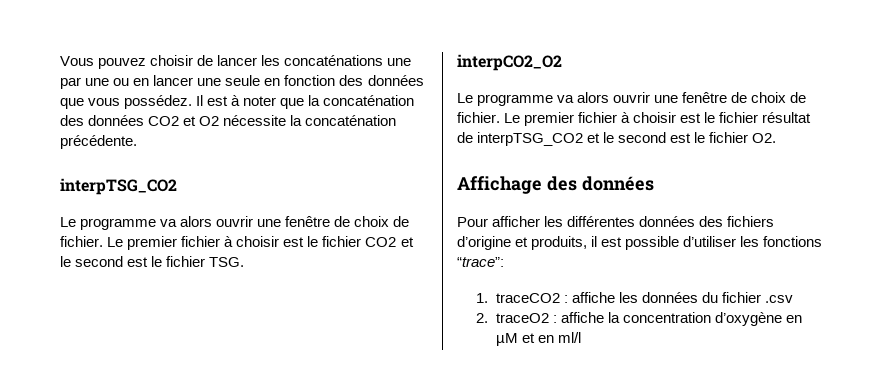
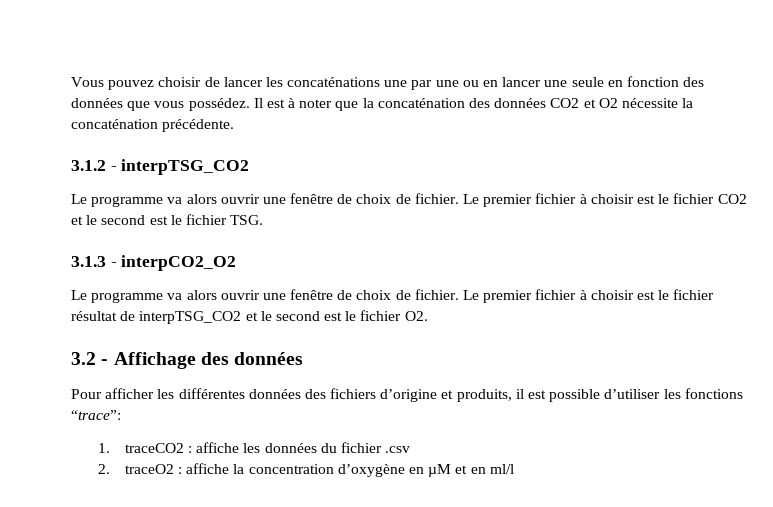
(137, 142) none -> [71,160,117,171] 3.1.2 -
(245, 262) none -> [71,256,117,267] 3.1.3 -
(777, 138) none -> [71,352,109,365] 3.2 -

